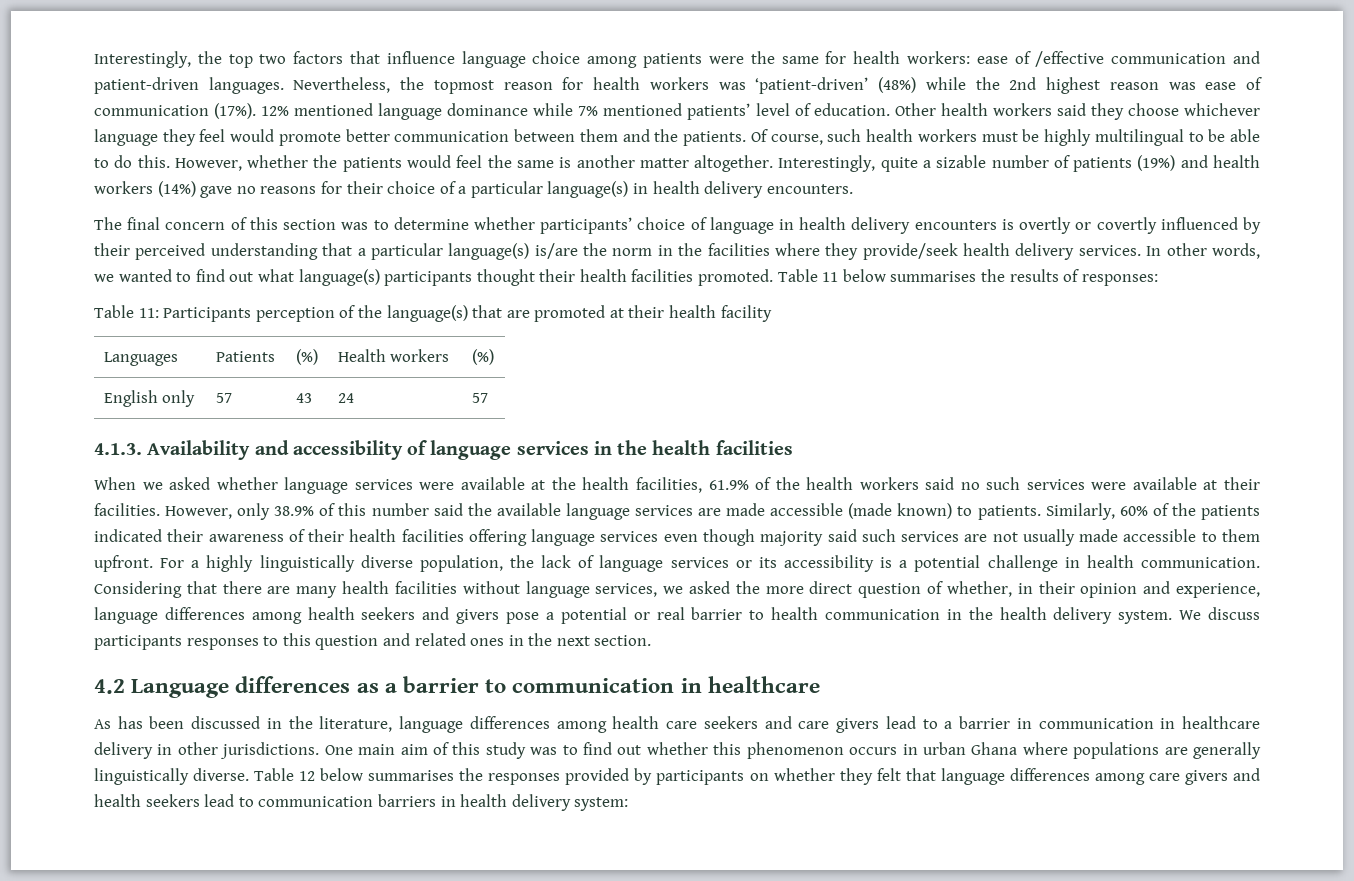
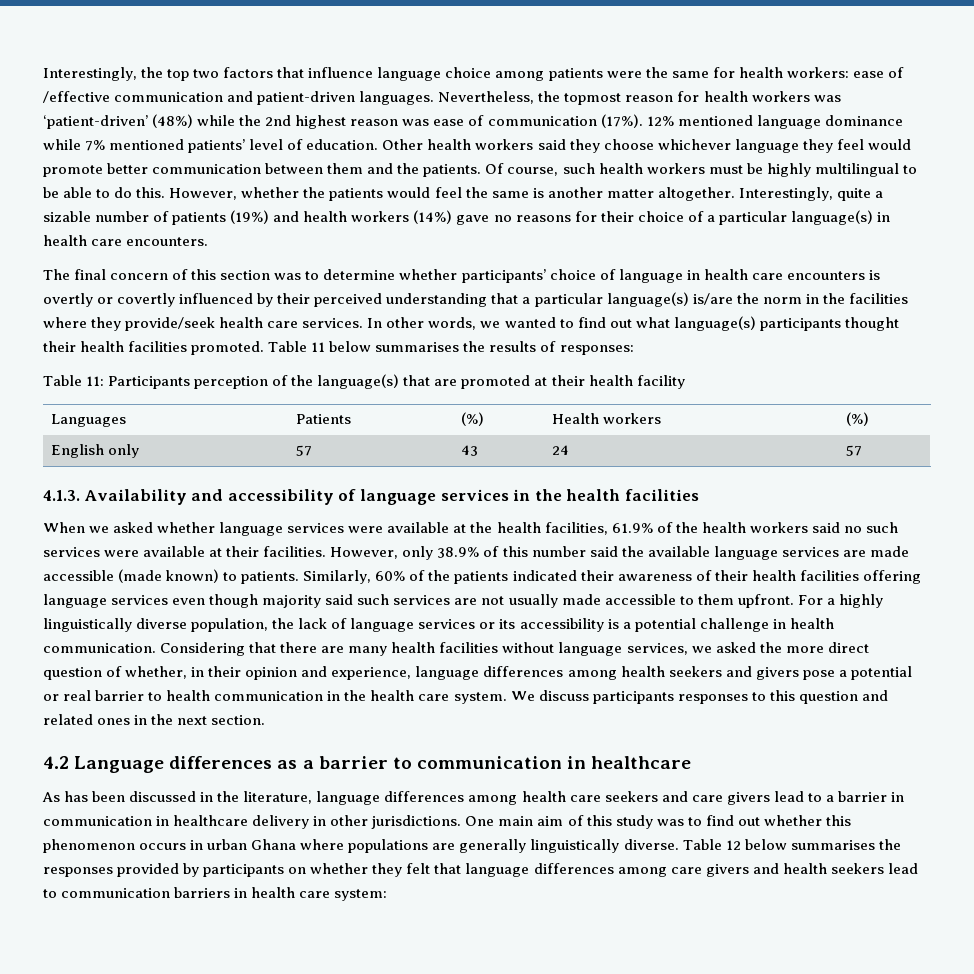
[704,181,764,198] delivery -> [91,239,123,246] care
[851,217,911,234] delivery -> [751,273,783,280] care
[1015,243,1075,260] delivery -> [267,321,299,328] care
[1053,607,1113,624] delivery -> [418,694,450,701] care
[511,794,571,811] delivery -> [299,891,331,898] care

